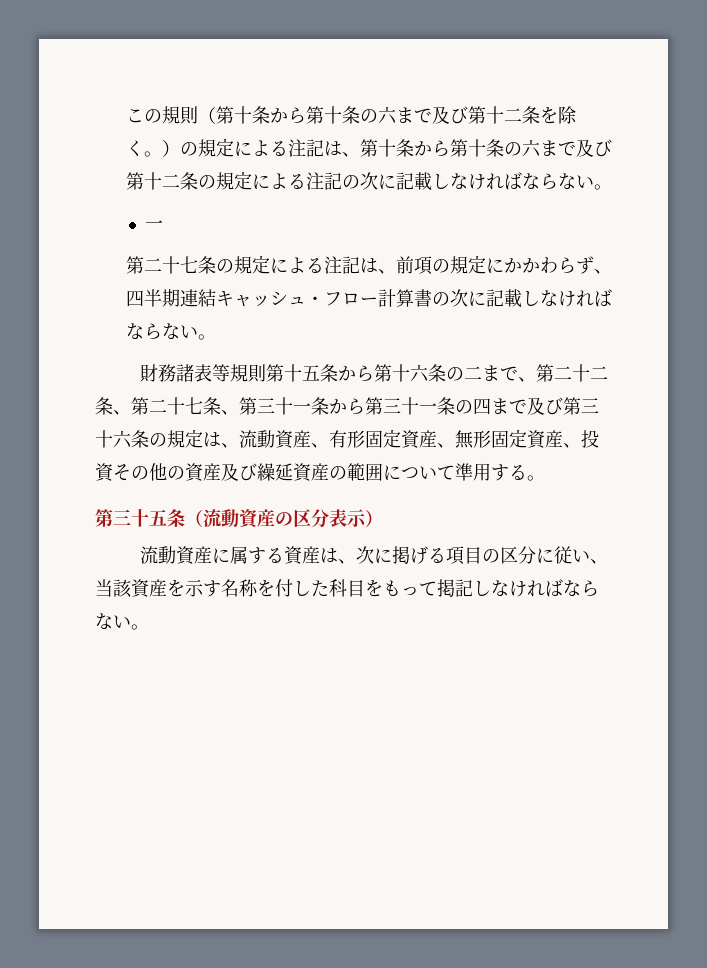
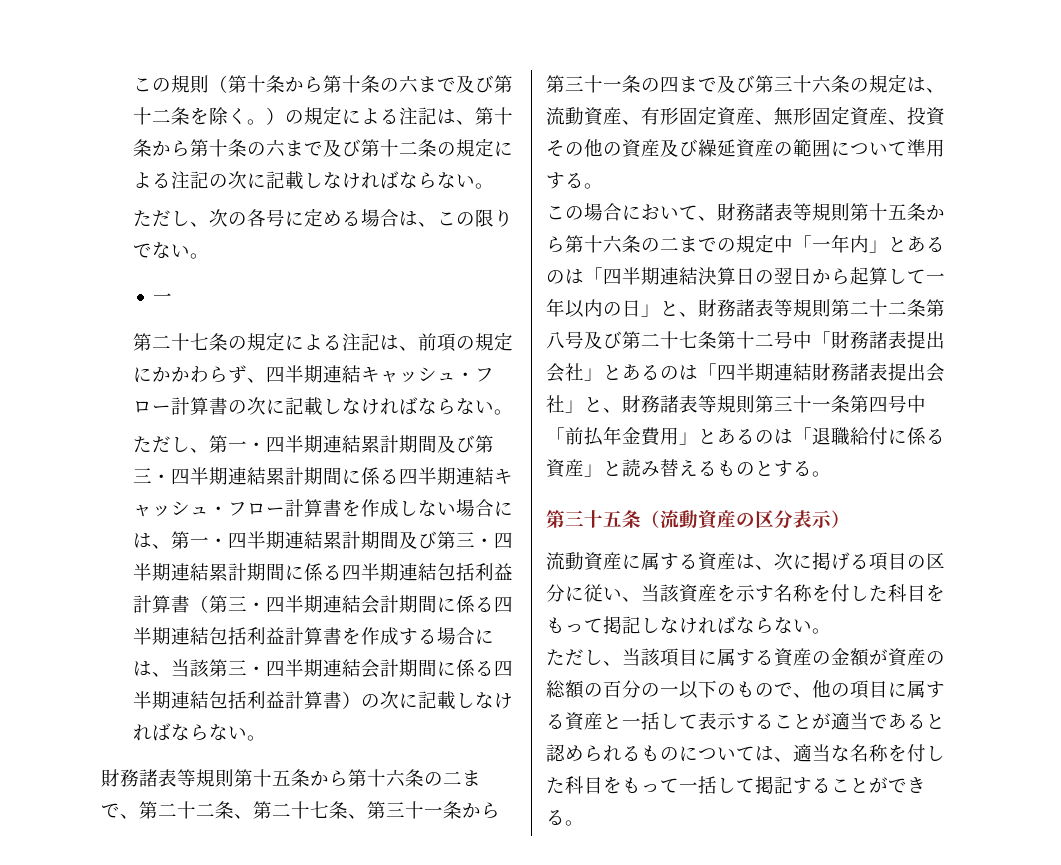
(612, 187) none -> [133,208,514,227] [133,242,210,259] // ただし、次の各号に定める場合は、この限りでない。
(216, 337) none -> [133,435,495,453] [133,467,514,485] [133,499,514,518] [133,531,514,549] [133,563,514,581] [133,595,514,614] [133,627,495,646] [133,659,514,678] [133,691,514,710] [133,723,267,741] // ただし、第一・四半期連結累計期間及び第三・四半期連結累計期間に係る四半期連結キャッシュ・フロー計算書を作成しない場合には、第一・四半期連結累計期間及び第三・四半期連結累計期間に係る四半期連結包括利益計算書（第三・四半期連結会計期間に係る四半期連結包括利益計算書を作成する場合には、当該第三・四半期連結会計期間に係る四半期連結包括利益計算書）の次に記載しなければならない。
(545, 478) none -> [546,203,945,222] [546,234,945,253] [546,267,945,285] [546,298,945,318] [546,331,945,349] [546,363,945,382] [546,395,926,414] [546,426,945,446] [546,459,831,478] // この場合において、財務諸表等規則第十五条から第十六条の二までの規定中「一年内」とあるのは「四半期連結決算日の翌日から起算して一年以内の日」と、財務諸表等規則第二十二条第八号及び第二十七条第十二号中「財務諸表提出会社」とあるのは「四半期連結財務諸表提出会社」と、財務諸表等規則第三十一条第四号中「前払年金費用」とあるのは「退職給付に係る資産」と読み替えるものとする。
(149, 627) none -> [546,648,945,667] [546,680,945,699] [546,712,945,731] [546,744,945,762] [546,776,926,794] [546,810,584,826] // ただし、当該項目に属する資産の金額が資産の総額の百分の一以下のもので、他の項目に属する資産と一括して表示することが適当であると認められるものについては、適当な名称を付した科目をもって一括して掲記することができる。

